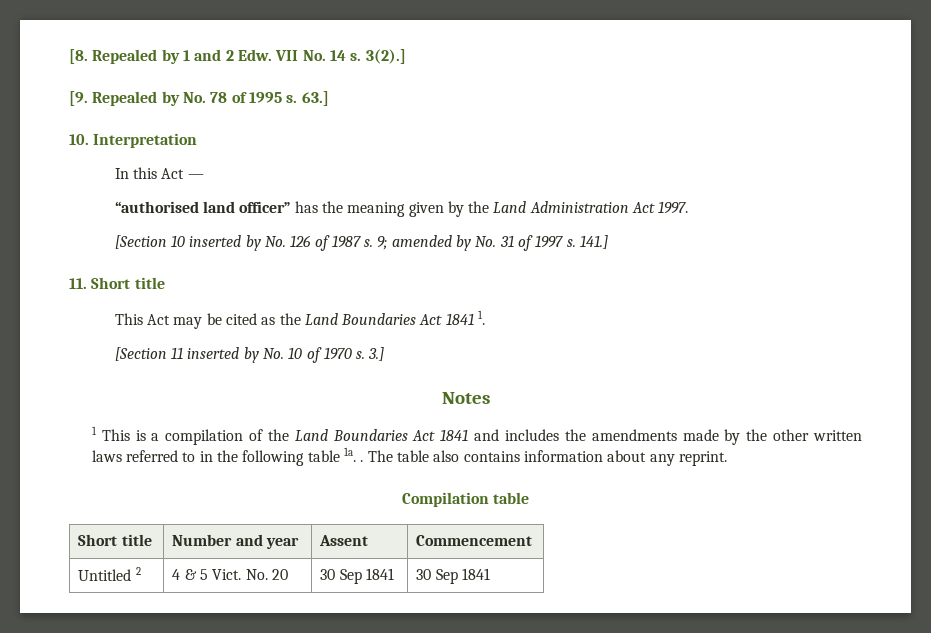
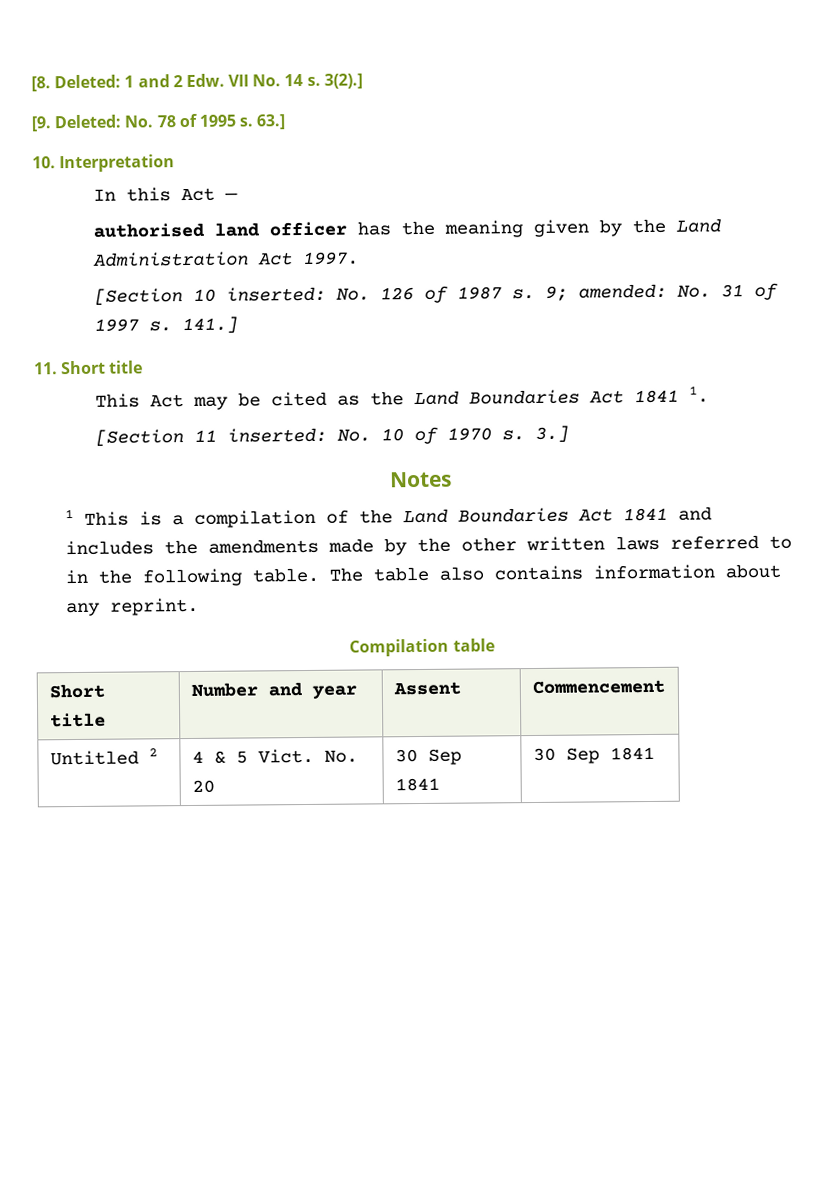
[92,49,180,64] Repealed by -> [54,74,122,89] Deleted:
[92,91,180,106] Repealed by -> [54,114,122,129] Deleted:
[114,201,291,213] “authorised land officer” -> [92,221,347,238] authorised land officer
[189,235,261,251] inserted by -> [225,286,326,302] inserted:
[391,235,472,251] amended by -> [577,283,667,299] amended:
[187,347,259,363] inserted by -> [226,427,327,443] inserted:
[307,447,364,462] table 1a. . -> [252,567,320,583] table.

